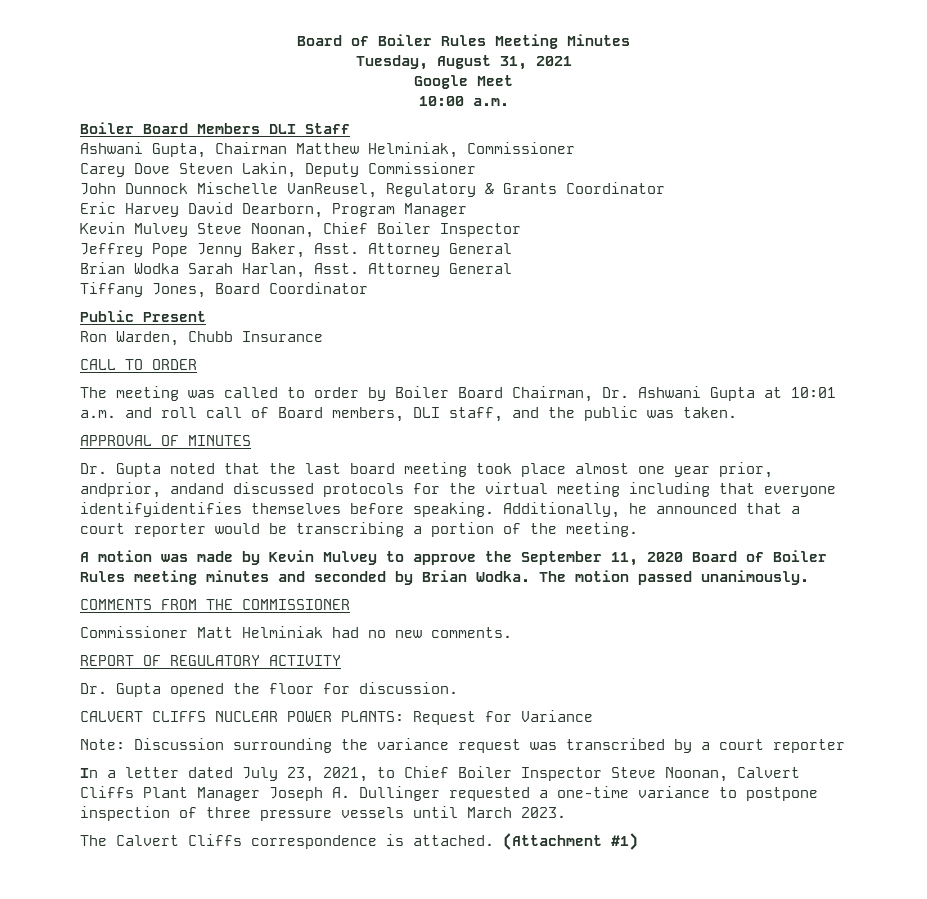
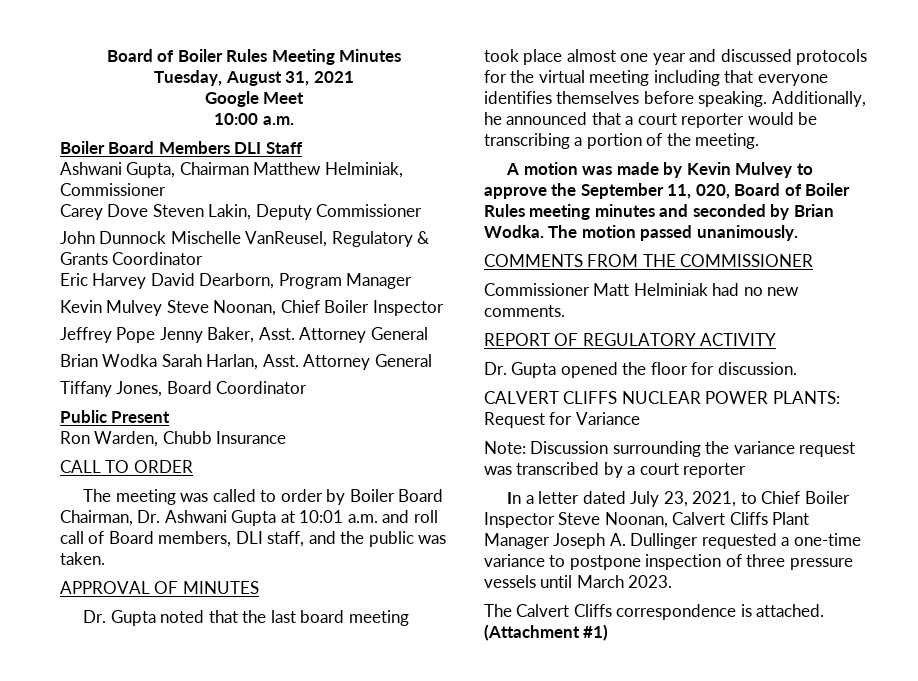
[719,462,773,478] [80,482,224,498] prior, andprior, andand -> [689,49,717,62] and
[80,502,242,517] identifyidentifies -> [484,91,552,104] identifies
[647,552,683,562] 2020 -> [695,184,730,199] 020,

